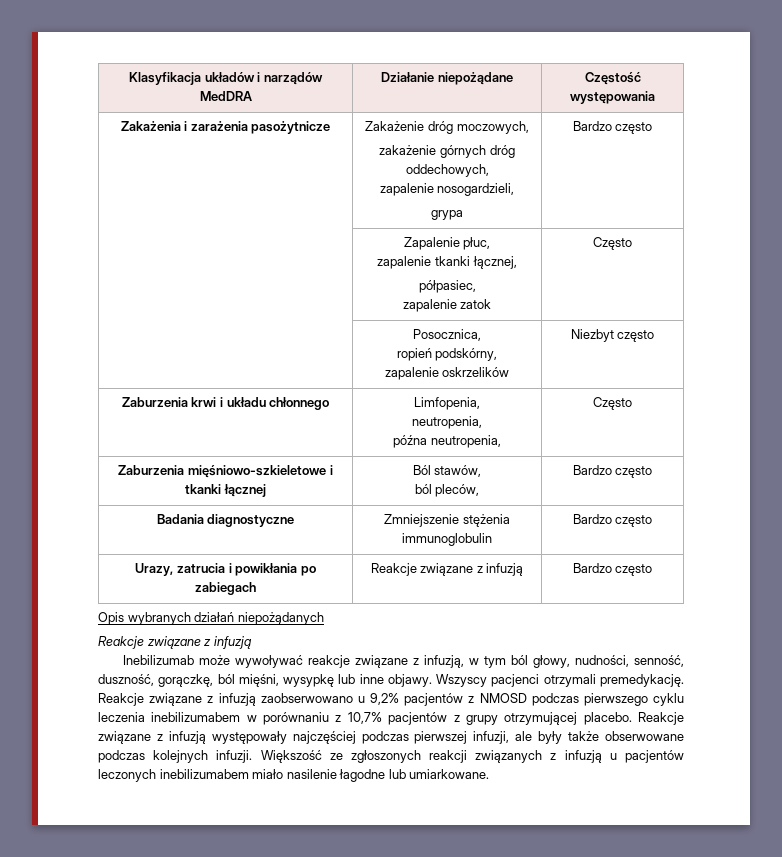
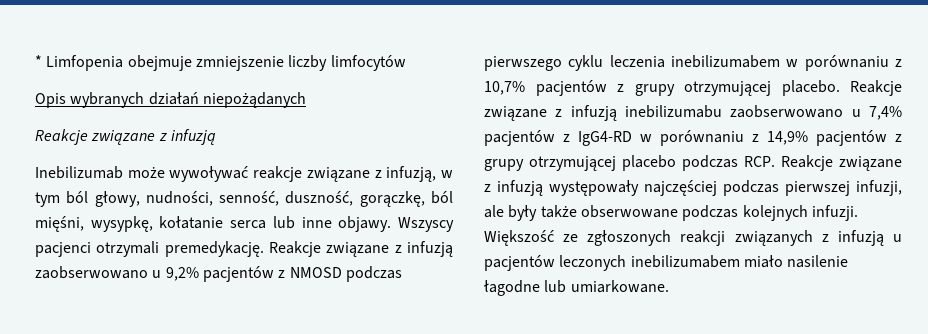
[129,72,323,85] [199,91,252,101] [381,72,513,85] [584,72,641,85] [570,91,655,104] [120,121,331,134] [365,121,529,134] [379,145,515,158] [405,164,489,177] [379,183,515,196] [431,210,463,220] [572,121,653,134] [403,237,491,250] [377,256,517,269] [418,280,476,293] [402,299,492,312] [593,237,632,250] [413,329,481,341] [396,348,498,361] [384,367,510,380] [570,329,655,342] [121,397,330,410] [414,397,480,410] [412,416,482,429] [393,435,501,448] [593,397,632,410] [118,465,333,478] [185,484,266,497] [412,465,482,477] [414,484,480,497] [572,465,653,478] [156,514,295,527] [384,514,510,527] [402,533,492,546] [572,514,653,527] [135,563,316,576] [195,582,256,595] [370,563,524,576] [572,563,653,576] Klasyfikacja układów i narządów MedDRA | Działanie niepożądane | Częstość występowania // Zakażenia i zarażenia pasożytnicze | Zakażenie dróg moczowych, // zakażenie górnych dróg oddechowych, // zapalenie nosogardzieli, // grypa | Bardzo często // | Zapalenie płuc, // zapalenie tkanki łącznej, // półpasiec, // zapalenie zatok | Często // | Posocznica, // ropień podskórny, // zapalenie oskrzelików | Niezbyt często // Zaburzenia krwi i układu chłonnego | Limfopenia, // neutropenia, // późna neutropenia, | Często // Zaburzenia mięśniowo-szkieletowe i tkanki łącznej | Ból stawów, // ból pleców, | Bardzo często // Badania diagnostyczne | Zmniejszenie stężenia immunoglobulin | Bardzo często // Urazy, zatrucia i powikłania po zabiegach | Reakcje związane z infuzją | Bardzo często -> [35,55,406,71] * Limfopenia obejmuje zmniejszenie liczby limfocytów
[283,674,335,687] wysypkę -> [90,216,267,232] wysypkę, kołatanie serca
(206, 737) none -> [625,105,902,120] [484,130,902,146] [484,155,902,171] [484,180,543,196] inebilizumabu zaobserwowano u 7,4% pacjentów z IgG4-RD w porównaniu z 14,9% pacjentów z grupy otrzymującej placebo podczas RCP. Reakcje związane z infuzją

